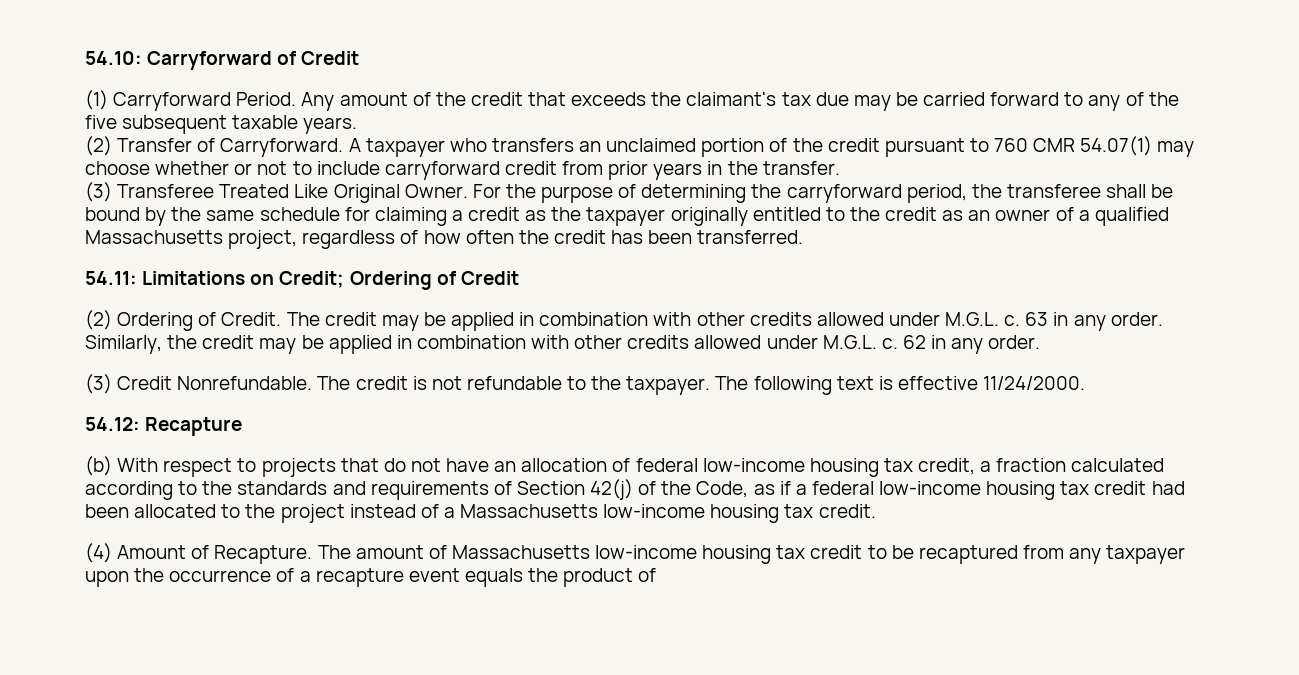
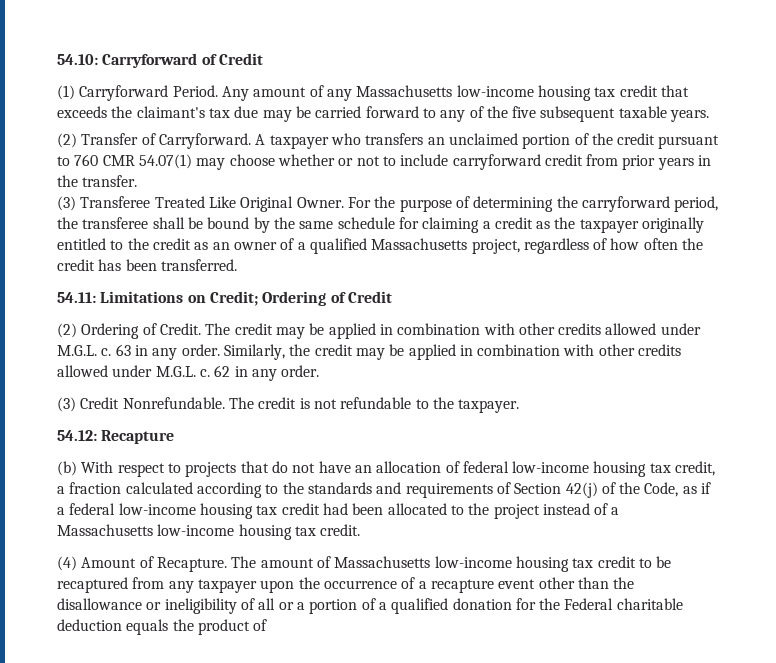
[435,92,466,106] the -> [326,85,616,101] any Massachusetts low-income housing tax
[715,376,1086,395] The following text is effective 11/24/2000. -> (520, 406) none
(460, 575) none -> [538,577,635,589] [57,598,683,614] [57,619,122,631] other than the disallowance or ineligibility of all or a portion of a qualified donation for the Federal charitable deduction

